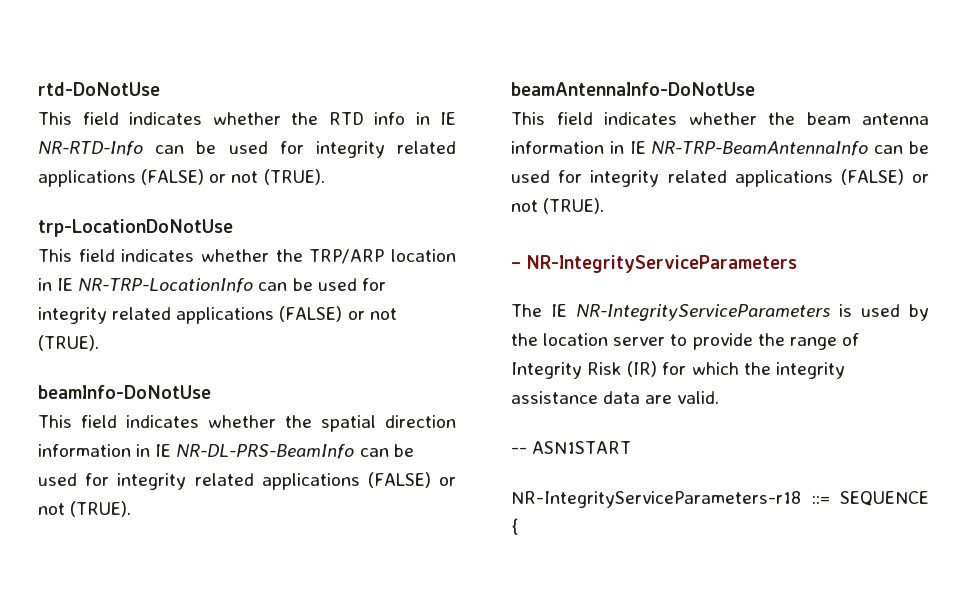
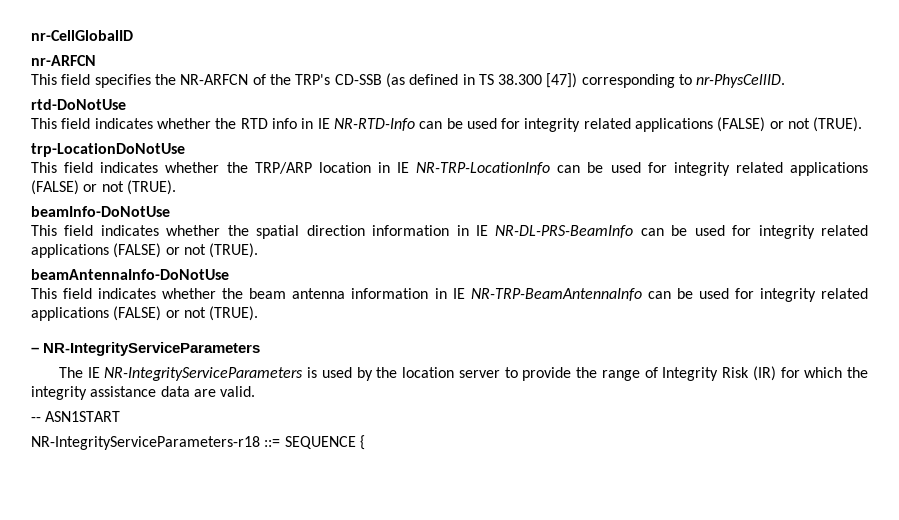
(38, 89) none -> [31,30,133,41] [31,55,96,66] [31,73,786,88] nr-CellGlobalID // nr-ARFCN // This field specifies the NR-ARFCN of the TRP's CD-SSB (as defined in TS 38.300 [47]) corresponding to nr-PhysCellID. //

